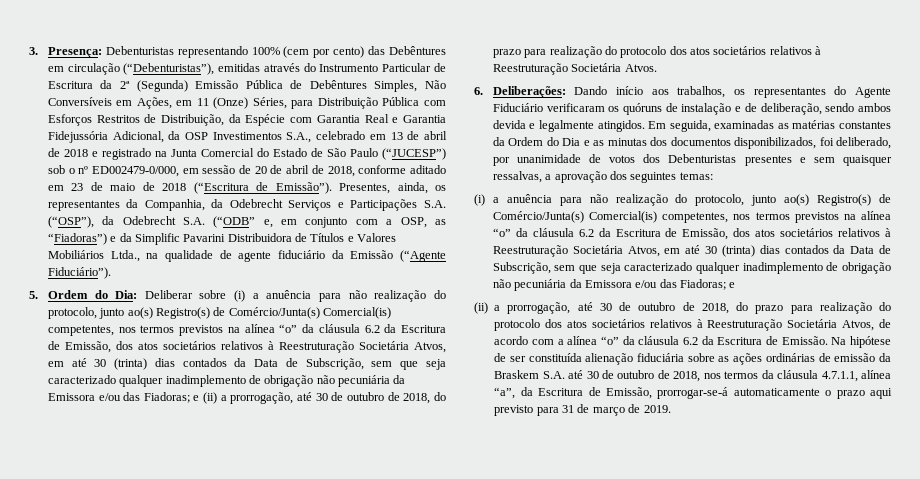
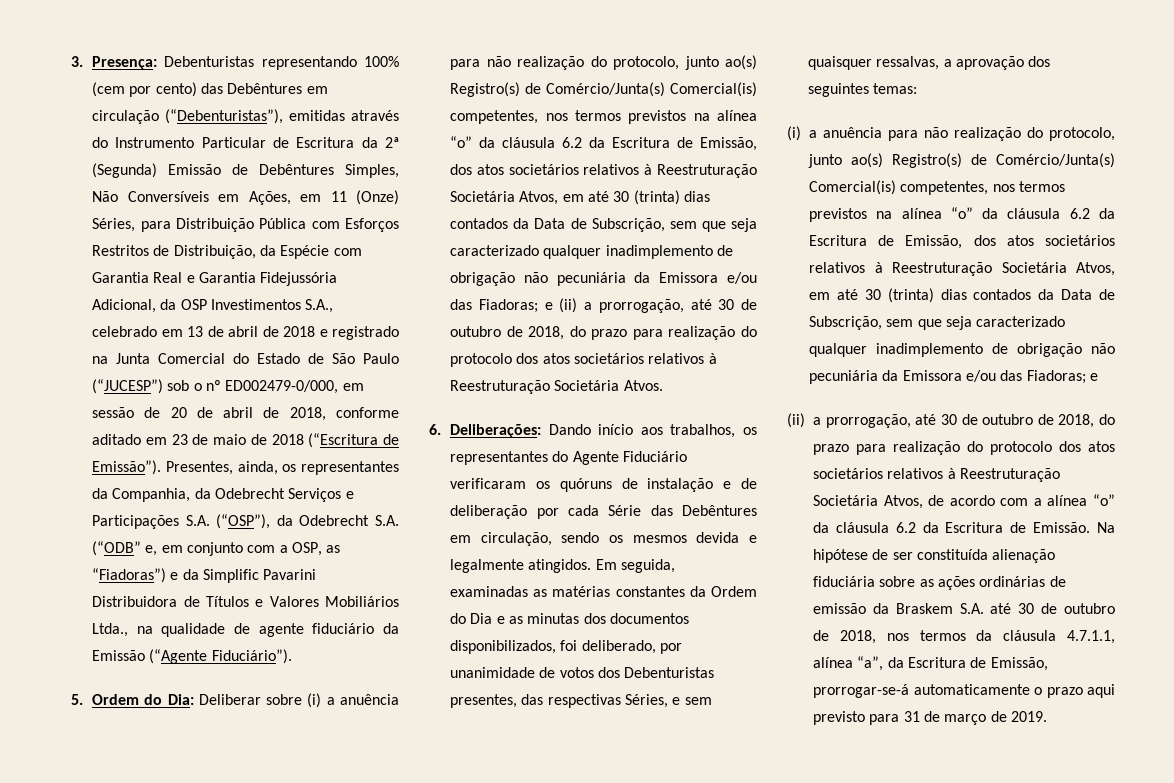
[245,80,283,89] Pública -> (222, 169) none
[760,103,891,115] deliberação, sendo ambos -> [450,505,757,519] [450,532,687,546] deliberação por cada Série das Debêntures em circulação, sendo os mesmos
[744,155,792,166] presentes -> [450,694,669,708] presentes, das respectivas Séries,

